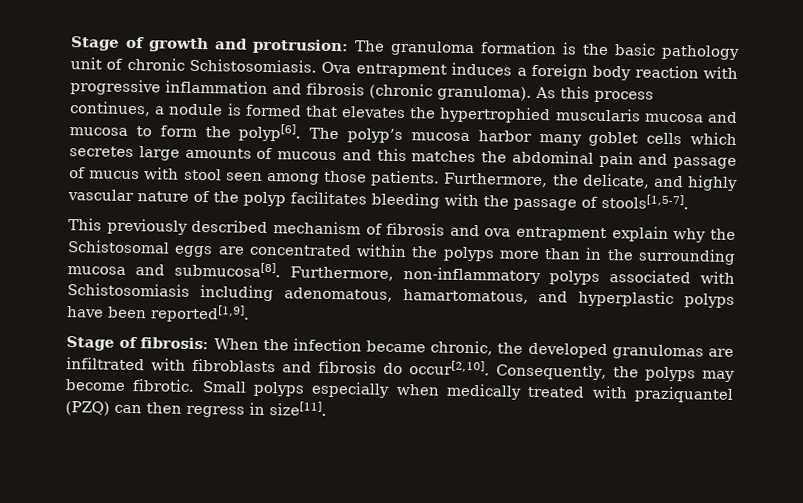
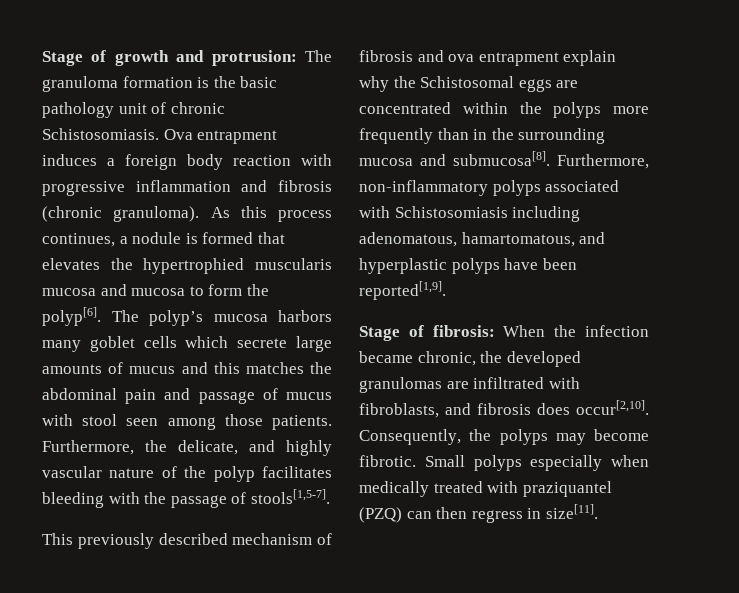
[477,130,532,142] harbor -> [278,310,332,322] harbors
[69,146,134,158] secretes -> [237,338,288,348] secrete
[277,151,337,161] mucous -> [129,366,176,374] mucus
(540, 255) none -> [359,128,433,144] frequently
[192,358,404,375] fibroblasts and fibrosis do -> [359,403,570,418] fibroblasts, and fibrosis does

